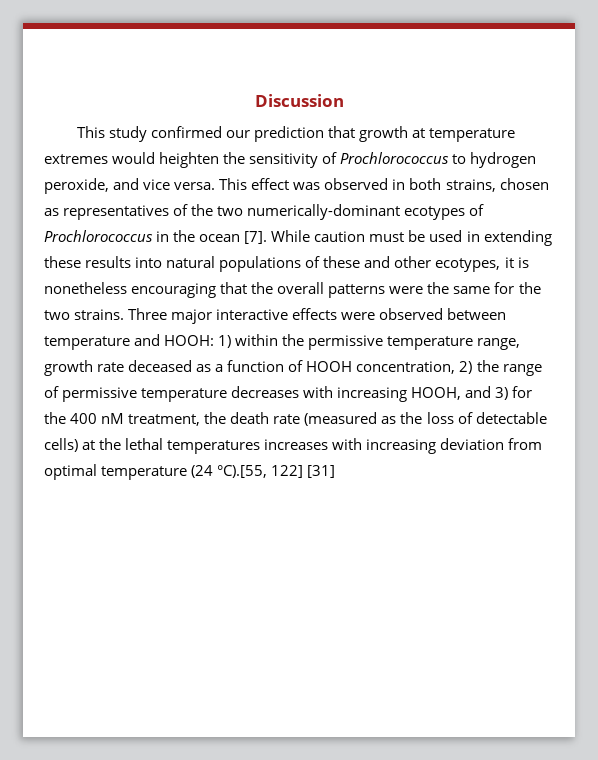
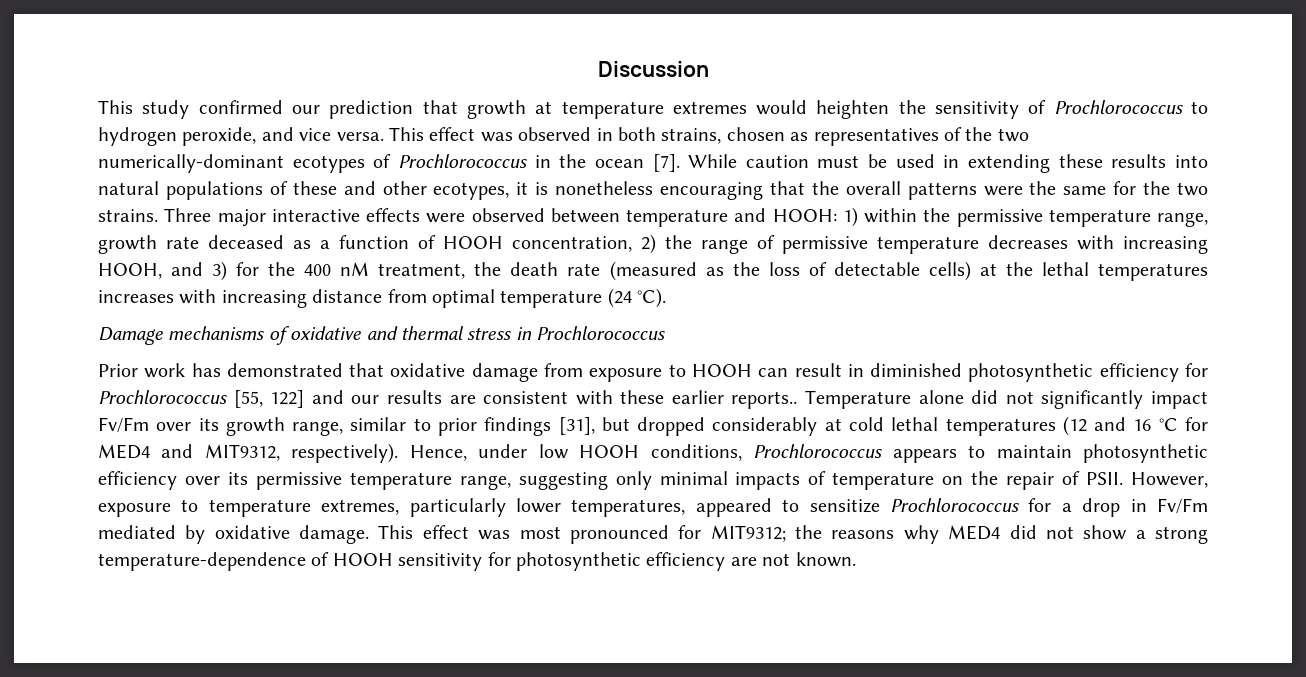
[440,438,505,450] deviation -> [312,289,383,303] distance
[217,465,336,478] °C).[55, 122] [31] -> [637,288,667,308] [98,326,666,345] [98,363,1208,382] [98,390,1208,409] [98,416,1208,436] [98,443,1208,463] [98,471,1209,490] [98,498,1208,517] [98,525,1208,544] [98,552,856,571] °C). // Damage mechanisms of oxidative and thermal stress in Prochlorococcus // Prior work has demonstrated that oxidative damage from exposure to HOOH can result in diminished photosynthetic efficiency for Prochlorococcus [55, 122] and our results are consistent with these earlier reports.. Temperature alone did not significantly impact Fv/Fm over its growth range, similar to prior findings [31], but dropped considerably at cold lethal temperatures (12 and 16 °C for MED4 and MIT9312, respectively). Hence, under low HOOH conditions, Prochlorococcus appears to maintain photosynthetic efficiency over its permissive temperature range, suggesting only minimal impacts of temperature on the repair of PSII. However, exposure to temperature extremes, particularly lower temperatures, appeared to sensitize Prochlorococcus for a drop in Fv/Fm mediated by oxidative damage. This effect was most pronounced for MIT9312; the reasons why MED4 did not show a strong temperature-dependence of HOOH sensitivity for photosynthetic efficiency are not known.

